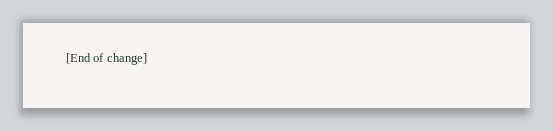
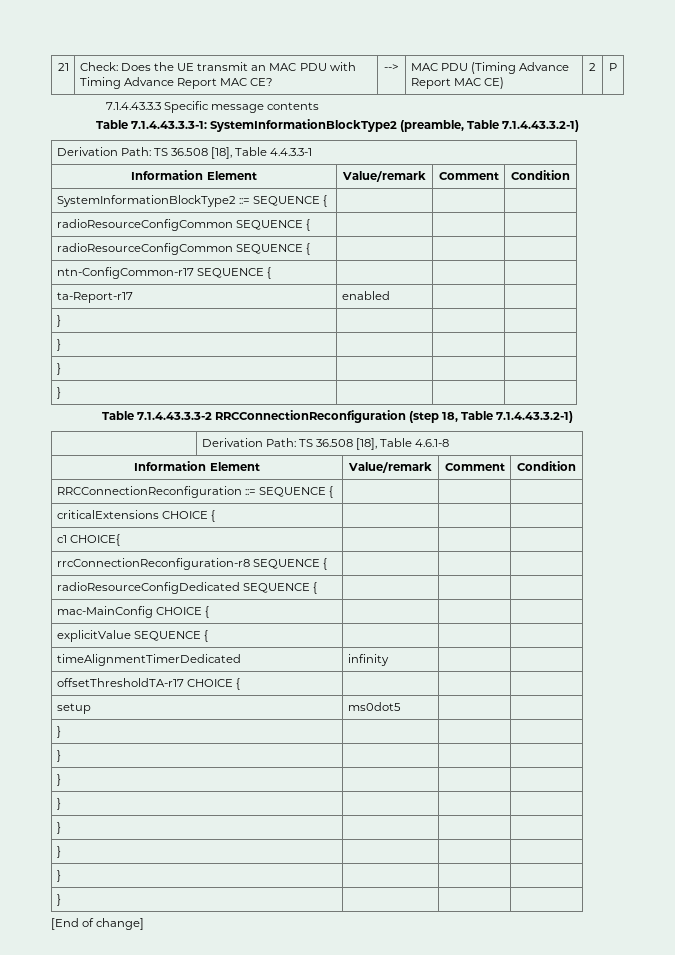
(66, 58) none -> [57,63,69,71] [79,62,356,71] [79,77,274,89] [384,64,399,71] [410,62,570,74] [410,77,505,89] [589,63,596,71] [609,63,617,71] [105,101,319,113] [95,119,580,132] [56,147,313,159] [131,170,257,180] [342,171,426,182] [438,172,499,180] [511,170,570,180] [56,195,328,207] [56,219,311,231] [56,243,311,255] [56,267,272,279] [56,292,133,303] [341,291,390,300] [56,315,61,327] [56,339,61,351] [56,363,61,375] [56,387,61,399] [101,410,574,423] [201,438,450,450] [134,461,260,471] [348,462,432,473] [444,463,505,471] [517,461,576,471] [56,486,334,498] [56,510,216,522] [56,534,120,546] [56,558,328,570] [56,582,318,594] [56,606,210,618] [56,630,209,642] [56,654,241,666] [347,654,389,666] [56,678,241,690] [56,703,91,714] [347,702,401,711] [56,726,61,738] [56,750,61,762] [56,774,61,786] [56,798,61,810] [56,822,61,834] [56,846,61,858] [56,870,61,882] [56,894,61,906] 21 | Check: Does the UE transmit an MAC PDU with Timing Advance Report MAC CE? | --> | MAC PDU (Timing Advance Report MAC CE) | 2 | P // 7.1.4.43.3.3 Specific message contents // Table 7.1.4.43.3.3-1: SystemInformationBlockType2 (preamble, Table 7.1.4.43.3.2-1) // Derivation Path: TS 36.508 [18], Table 4.4.3.3-1 // Information Element | Value/remark | Comment | Condition // SystemInformationBlockType2 ::= SEQUENCE { | | | // radioResourceConfigCommon SEQUENCE { | | | // radioResourceConfigCommon SEQUENCE { | | | // ntn-ConfigCommon-r17 SEQUENCE { | | | // ta-Report-r17 | enabled | | // } | | | // } | | | // } | | | // } | | | // Table 7.1.4.43.3.3-2 RRCConnectionReconfiguration (step 18, Table 7.1.4.43.3.2-1) // | Derivation Path: TS 36.508 [18], Table 4.6.1-8 // Information Element | Value/remark | Comment | Condition // RRCConnectionReconfiguration ::= SEQUENCE { | | | // criticalExtensions CHOICE { | | | // c1 CHOICE{ | | | // rrcConnectionReconfiguration-r8 SEQUENCE { | | | // radioResourceConfigDedicated SEQUENCE { | | | // mac-MainConfig CHOICE { | | | // explicitValue SEQUENCE { | | | // timeAlignmentTimerDedicated | infinity | | // offsetThresholdTA-r17 CHOICE { | | | // setup | ms0dot5 | | // } | | | // } | | | // } | | | // } | | | // } | | | // } | | | // } | | | // } | | | //

